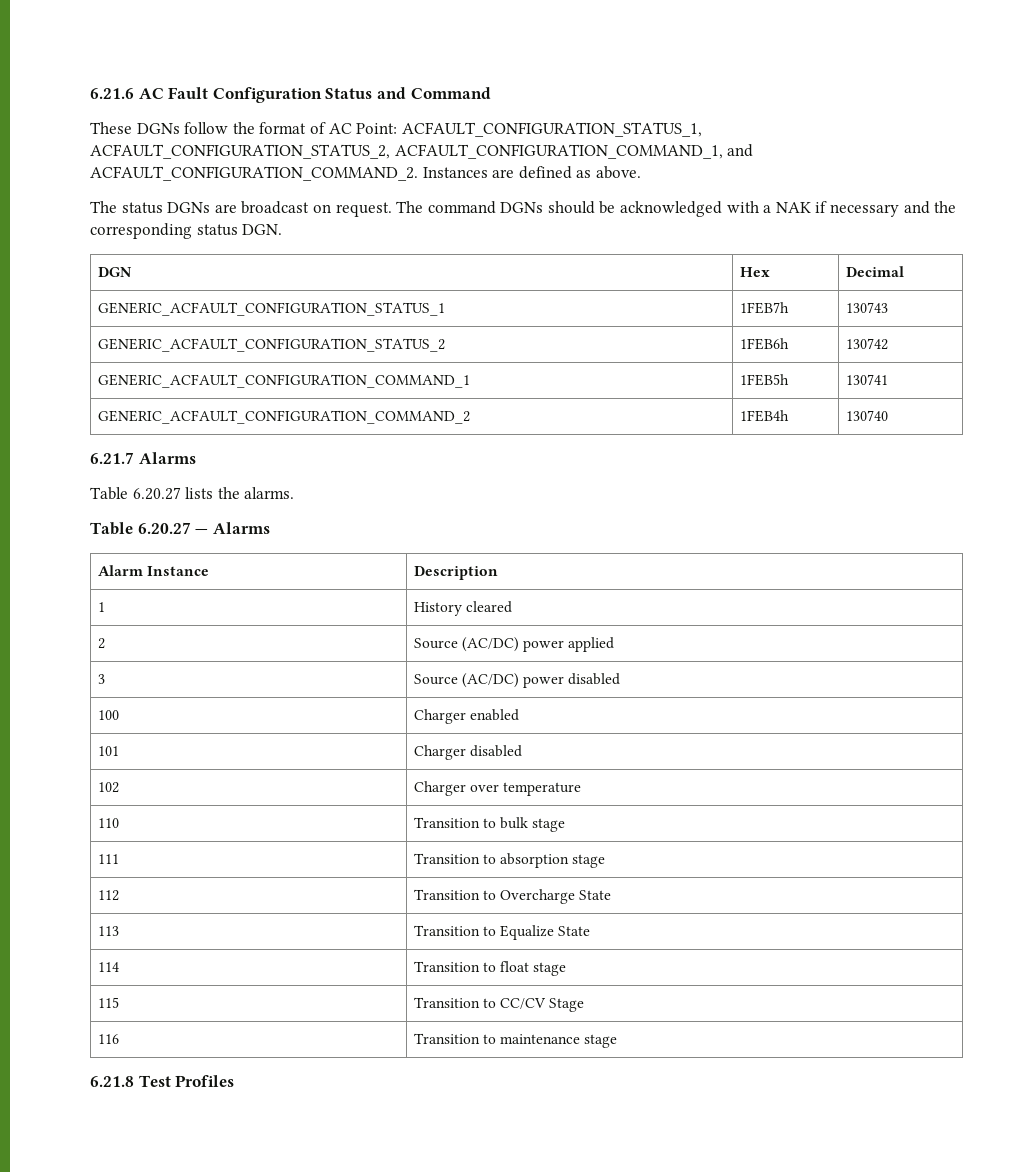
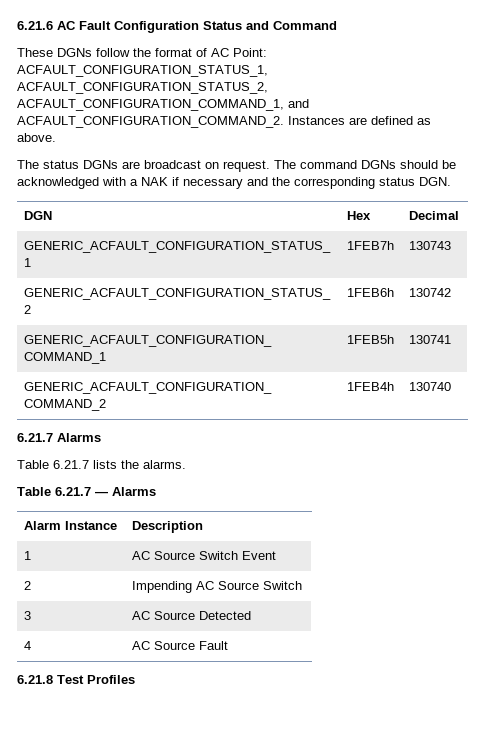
[132,487,181,500] 6.20.27 -> [53,460,89,469] 6.21.7
[137,522,191,534] 6.20.27 -> [55,487,91,496] 6.21.7
[413,601,512,616] [97,638,105,649] [413,637,615,652] [97,674,105,684] [413,673,621,688] [97,710,119,720] [413,709,519,724] [97,746,119,756] [413,745,522,760] [97,782,119,793] [413,781,582,796] [97,818,119,828] [413,817,566,832] [97,854,119,864] [413,853,606,868] [97,890,119,901] [413,889,612,904] [97,926,119,936] [413,925,591,940] [97,962,119,972] [413,961,567,976] [97,997,119,1008] [413,997,585,1012] [97,1034,119,1044] [413,1033,618,1048] History cleared // 2 | Source (AC/DC) power applied // 3 | Source (AC/DC) power disabled // 100 | Charger enabled // 101 | Charger disabled // 102 | Charger over temperature // 110 | Transition to bulk stage // 111 | Transition to absorption stage // 112 | Transition to Overcharge State // 113 | Transition to Equalize State // 114 | Transition to float stage // 115 | Transition to CC/CV Stage // 116 | Transition to maintenance stage -> [131,551,276,560] [23,581,31,590] [131,581,302,593] [23,611,31,620] [131,611,251,620] [23,641,31,650] [131,641,228,650] AC Source Switch Event // 2 | Impending AC Source Switch // 3 | AC Source Detected // 4 | AC Source Fault

